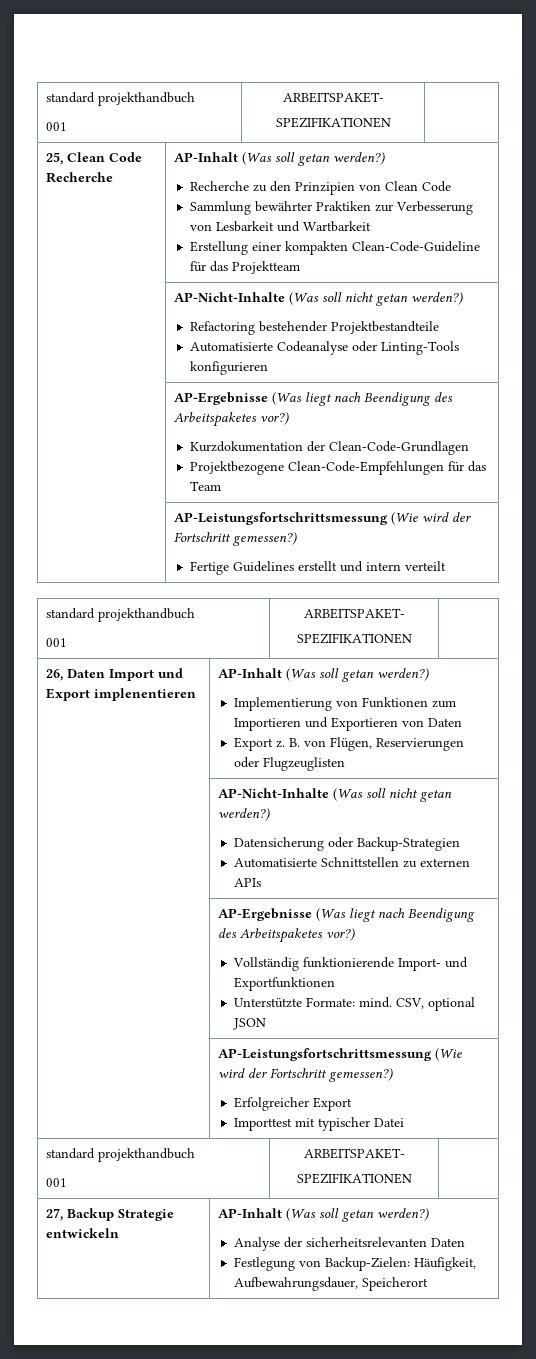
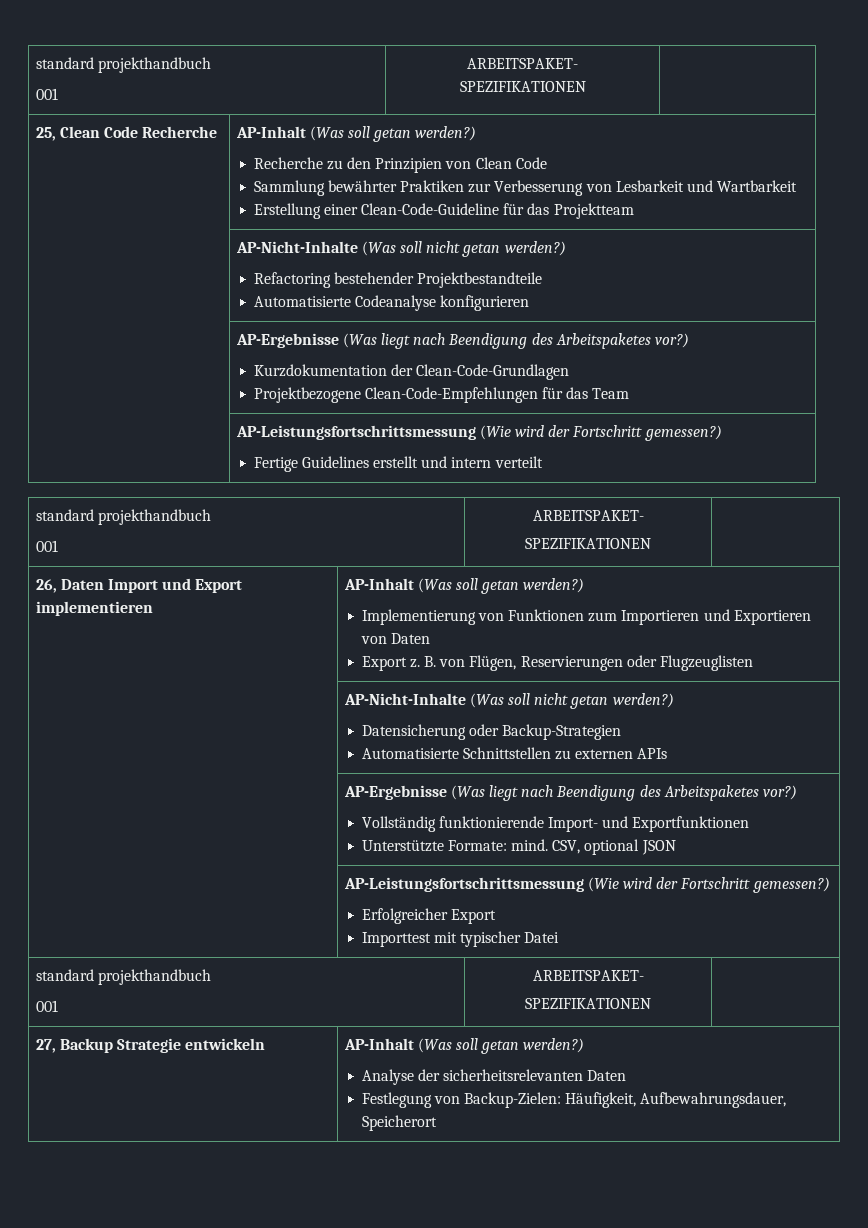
[284,241,348,255] kompakten -> (358, 209) none
[351,341,459,355] oder Linting-Tools -> (436, 303) none
[94,688,197,701] implenentieren -> [35,601,153,616] implementieren

